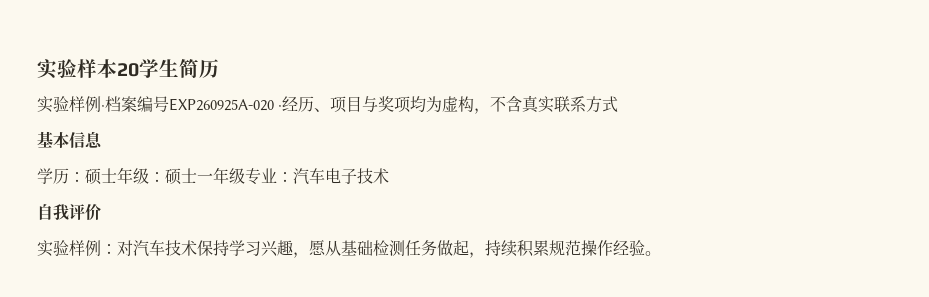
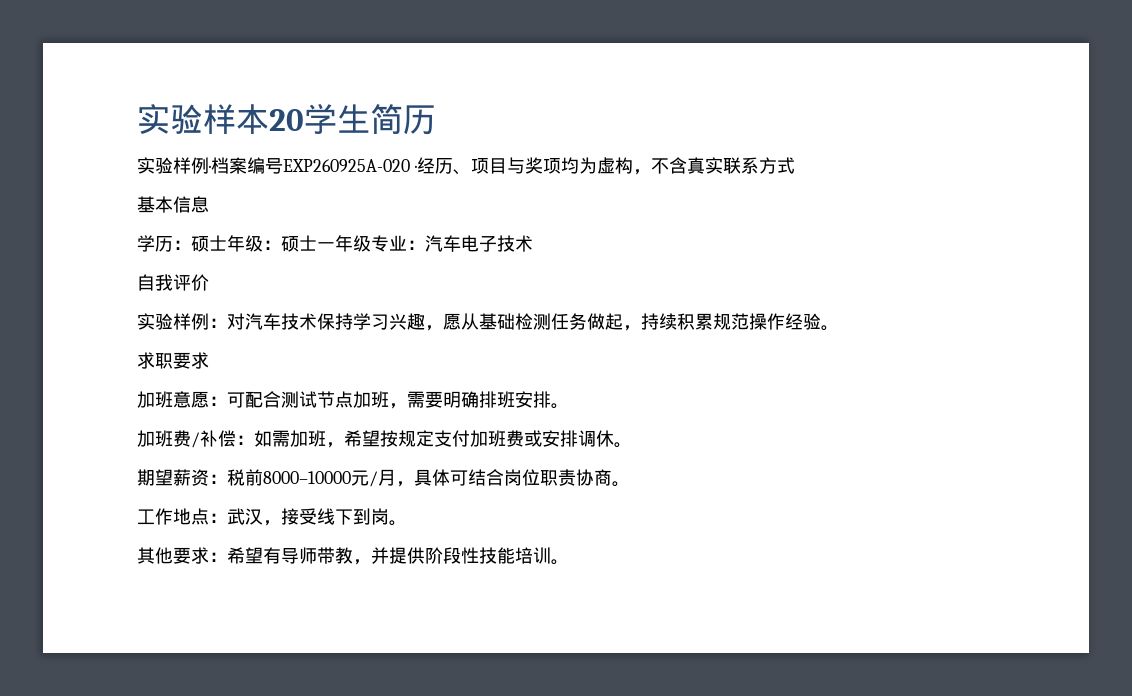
(661, 253) none -> [137,352,209,369] [137,391,569,409] [137,430,632,448] [137,469,630,487] [137,508,407,526] [137,547,569,565] // 求职要求 // 加班意愿：可配合测试节点加班，需要明确排班安排。 // 加班费/补偿：如需加班，希望按规定支付加班费或安排调休。 // 期望薪资：税前8000–10000元/月，具体可结合岗位职责协商。 // 工作地点：武汉，接受线下到岗。 // 其他要求：希望有导师带教，并提供阶段性技能培训。

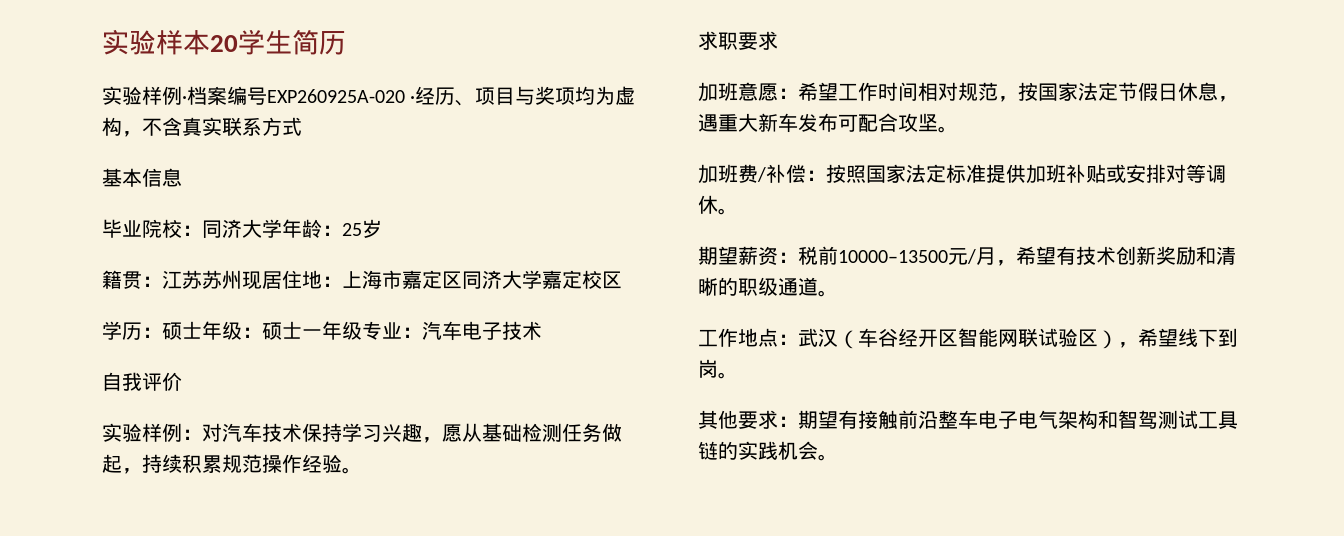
(209, 204) none -> [102,219,382,238] [102,270,622,290] // 毕业院校：同济大学年龄：25岁 // 籍贯：江苏苏州现居住地：上海市嘉定区同济大学嘉定校区
[227,391,551,409] 可配合测试节点加班，需要明确排班安排 -> [798,82,1238,102] [698,113,938,133] 希望工作时间相对规范，按国家法定节假日休息，遇重大新车发布可配合攻坚
[254,430,578,448] 如需加班，希望按规定支付加班费或安排 -> [826,164,1206,184] 按照国家法定标准提供加班补贴或安排对等
[263,471,351,484] 8000–10000 -> [838,250,948,263] 10000–13500
[414,469,630,487] [137,508,317,526] 具体可结合岗位职责协商。 // 工作地点：武汉，接受 -> [1016,246,1236,265] [698,277,838,297] [698,328,1178,349] 希望有技术创新奖励和清晰的职级通道。 // 工作地点：武汉（车谷经开区智能网联试验区），希望
[227,547,551,565] 希望有导师带教，并提供阶段性技能培训 -> [798,410,1238,430] [698,441,818,460] 期望有接触前沿整车电子电气架构和智驾测试工具链的实践机会

